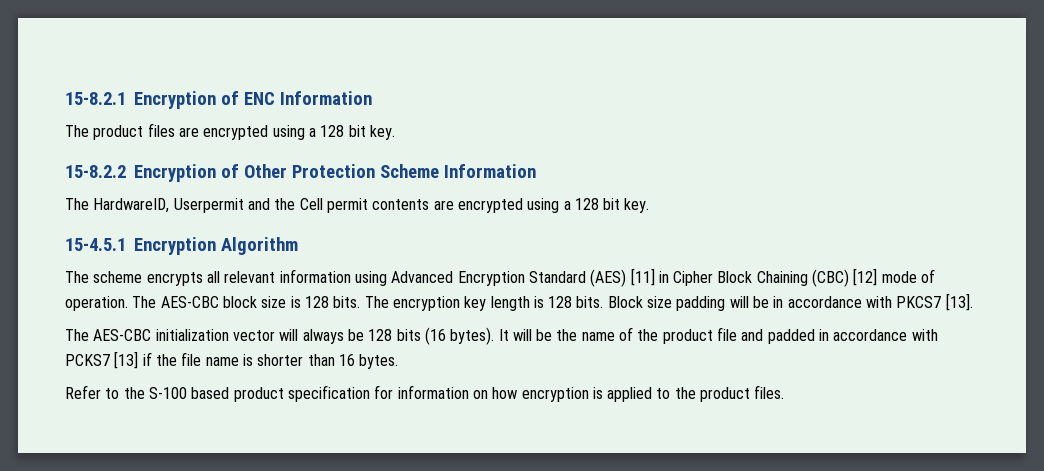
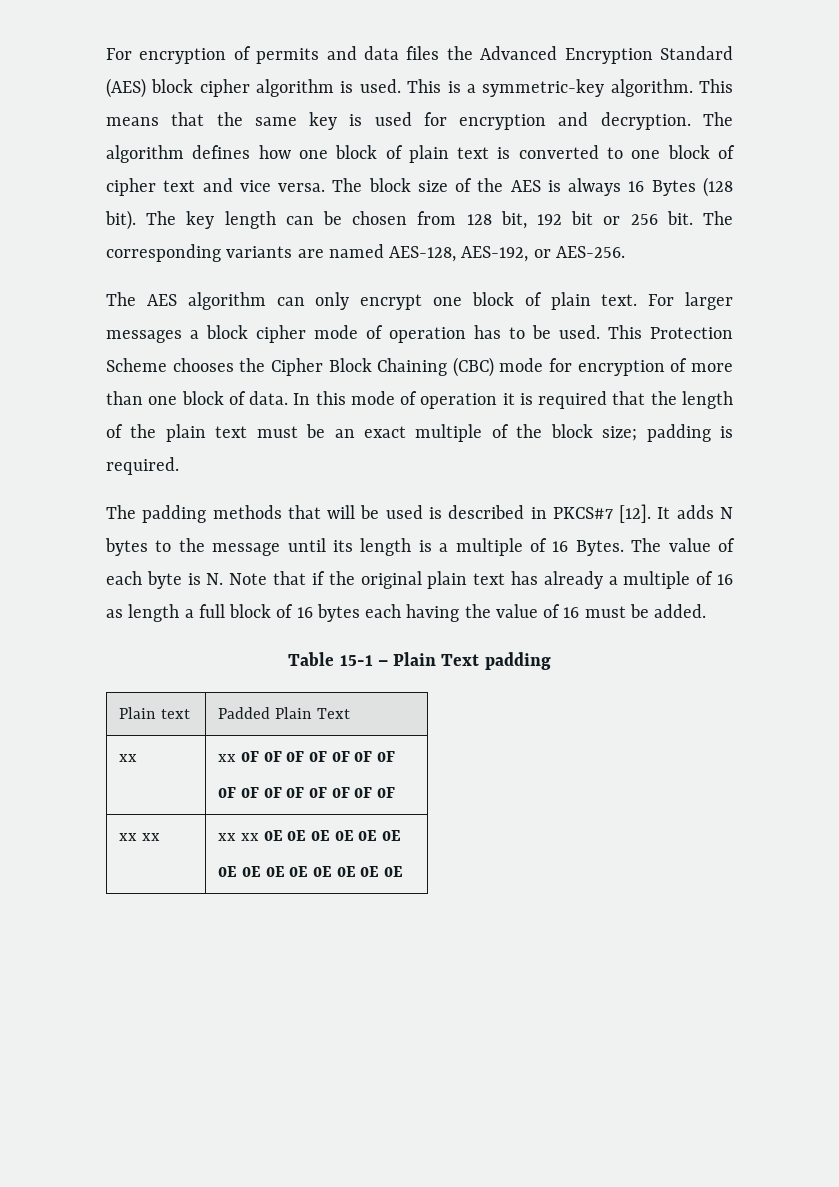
[65,91,372,109] [65,123,395,140] [65,164,536,182] [65,198,650,213] [65,237,298,255] [65,268,936,287] [65,293,973,311] [65,327,938,345] [65,351,399,369] [65,385,785,402] 15-8.2.1 Encryption of ENC Information // The product files are encrypted using a 128 bit key. // 15-8.2.2 Encryption of Other Protection Scheme Information // The HardwareID, Userpermit and the Cell permit contents are encrypted using a 128 bit key. // 15-4.5.1 Encryption Algorithm // The scheme encrypts all relevant information using Advanced Encryption Standard (AES) [11] in Cipher Block Chaining (CBC) [12] mode of operation. The AES-CBC block size is 128 bits. The encryption key length is 128 bits. Block size padding will be in accordance with PKCS7 [13]. // The AES-CBC initialization vector will always be 128 bits (16 bytes). It will be the name of the product file and padded in accordance with PCKS7 [13] if the file name is shorter than 16 bytes. // Refer to the S-100 based product specification for information on how encryption is applied to the product files. -> [106,46,733,64] [106,78,734,98] [106,112,733,130] [106,145,735,163] [106,177,733,197] [105,210,733,230] [106,244,625,262] [106,292,733,310] [106,325,733,343] [106,357,733,377] [106,391,733,409] [106,424,733,442] [106,457,179,475] [106,504,734,523] [105,538,735,556] [106,571,733,589] [106,604,707,622] [288,652,551,670] [119,707,190,719] [218,707,350,719] [119,754,138,762] [218,751,396,762] [218,787,396,798] [119,833,160,841] [218,830,402,841] [218,866,404,877] For encryption of permits and data files the Advanced Encryption Standard (AES) block cipher algorithm is used. This is a symmetric-key algorithm. This means that the same key is used for encryption and decryption. The algorithm defines how one block of plain text is converted to one block of cipher text and vice versa. The block size of the AES is always 16 Bytes (128 bit). The key length can be chosen from 128 bit, 192 bit or 256 bit. The corresponding variants are named AES-128, AES-192, or AES-256. // The AES algorithm can only encrypt one block of plain text. For larger messages a block cipher mode of operation has to be used. This Protection Scheme chooses the Cipher Block Chaining (CBC) mode for encryption of more than one block of data. In this mode of operation it is required that the length of the plain text must be an exact multiple of the block size; padding is required. // The padding methods that will be used is described in PKCS#7 [12]. It adds N bytes to the message until its length is a multiple of 16 Bytes. The value of each byte is N. Note that if the original plain text has already a multiple of 16 as length a full block of 16 bytes each having the value of 16 must be added. // Table 15-1 – Plain Text padding // Plain text | Padded Plain Text // xx | xx 0F 0F 0F 0F 0F 0F 0F // 0F 0F 0F 0F 0F 0F 0F 0F // xx xx | xx xx 0E 0E 0E 0E 0E 0E // 0E 0E 0E 0E 0E 0E 0E 0E

